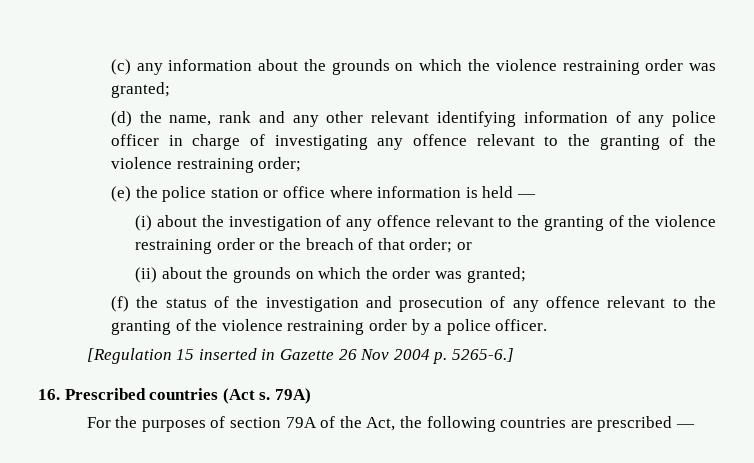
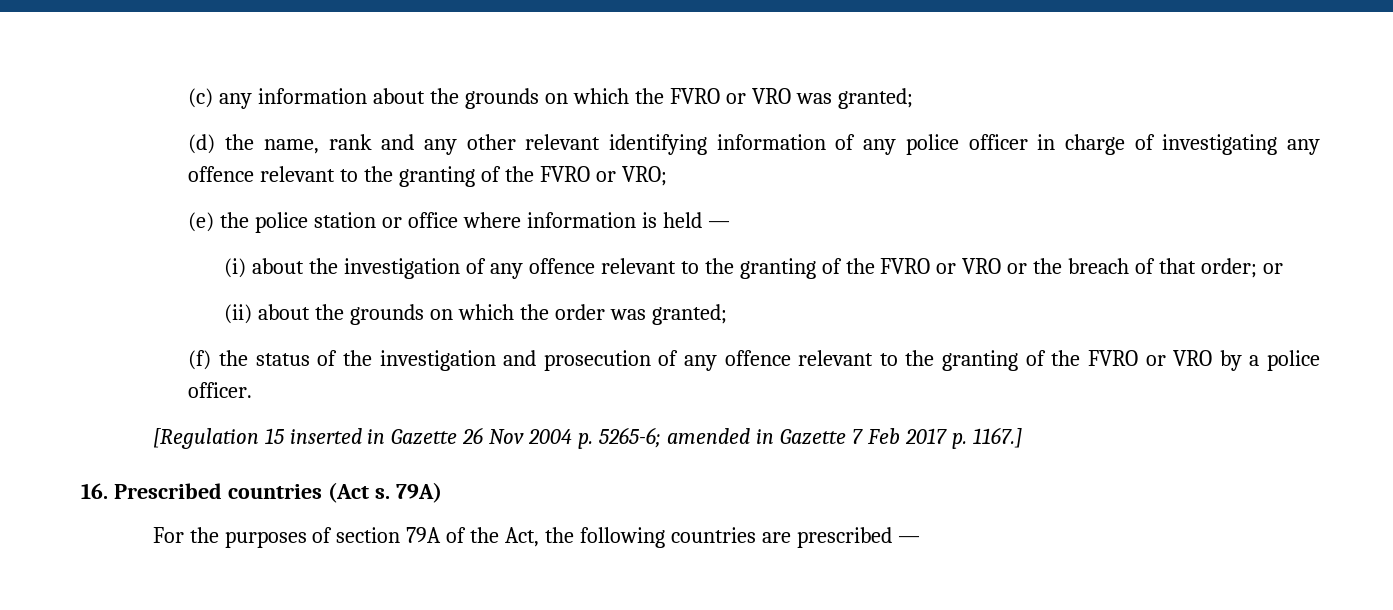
[495,59,684,75] violence restraining order -> [669,88,791,104] FVRO or VRO
[110,157,302,173] violence restraining order; -> [540,166,667,186] FVRO or VRO;
[655,215,717,227] [135,238,255,254] violence restraining order -> [880,258,1002,274] FVRO or VRO
[221,319,407,335] violence restraining order -> [1087,350,1213,366] FVRO or VRO
[451,348,514,362] 5265-6.] -> [599,427,1022,449] 5265-6; amended in Gazette 7 Feb 2017 p. 1167.]

